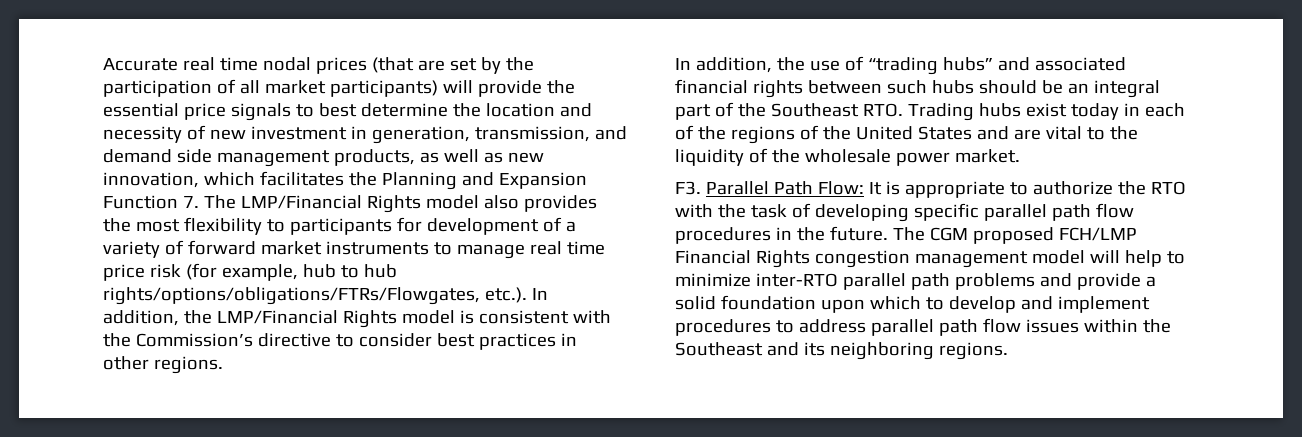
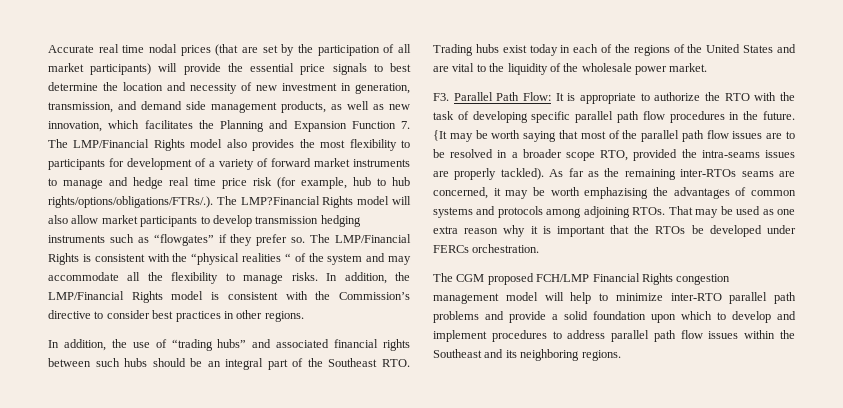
(525, 251) none -> [109,177,163,189] and hedge
[103,287,527,305] rights/options/obligations/FTRs/Flowgates, etc.). -> [48,196,412,208] [48,215,361,227] [48,234,411,246] [48,253,411,265] [48,272,318,284] rights/options/obligations/FTRs/.). The LMP?Financial Rights model will also allow market participants to develop transmission hedging instruments such as “flowgates” if they prefer so. The LMP/Financial Rights is consistent with the “physical realities “ of the system and may accommodate all the flexibility to manage risks.
(888, 233) none -> [433,130,795,142] [433,149,795,161] [433,168,795,180] [433,187,796,199] [433,206,795,218] [433,225,796,237] [433,244,540,253] {It may be worth saying that most of the parallel path flow issues are to be resolved in a broader scope RTO, provided the intra-seams issues are properly tackled). As far as the remaining inter-RTOs seams are concerned, it may be worth emphazising the advantages of common systems and protocols among adjoining RTOs. That may be used as one extra reason why it is important that the RTOs be developed under FERCs orchestration. //

